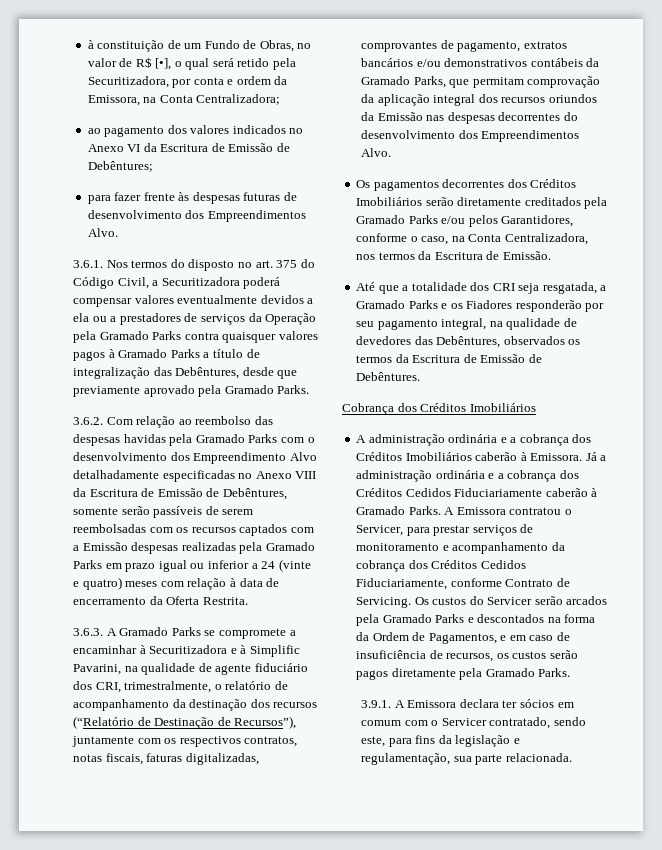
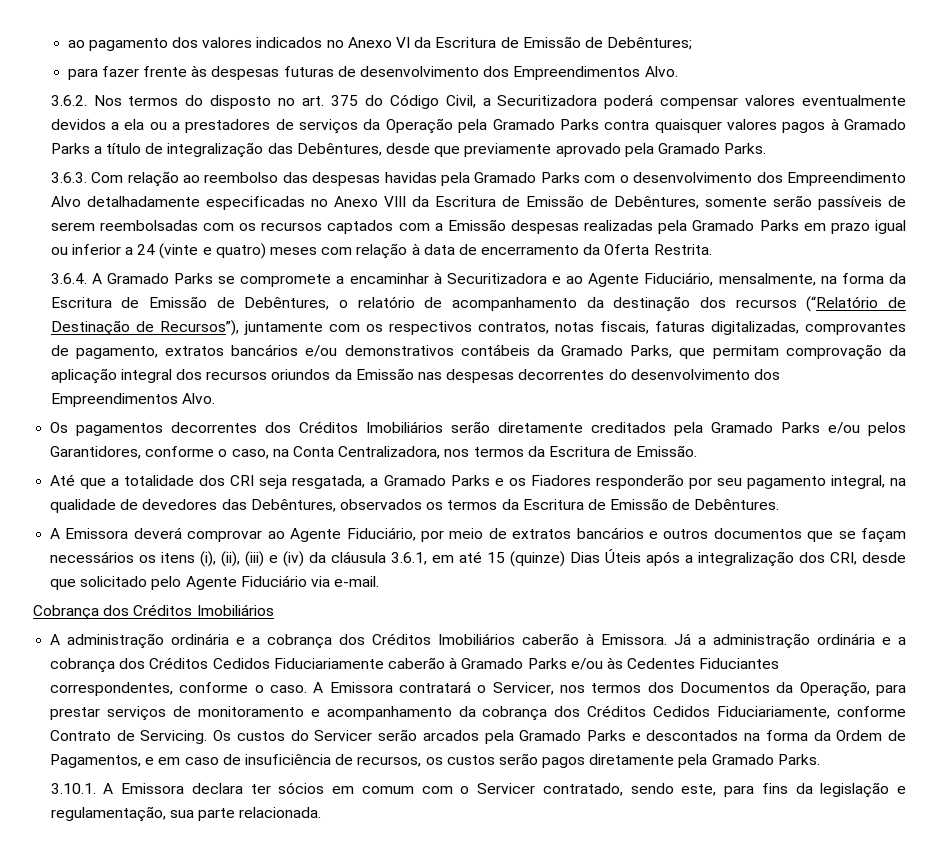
[87,40,312,52] [87,57,296,70] [87,76,288,88] [87,94,281,106] à constituição de um Fundo de Obras, no valor de R$ [•], o qual será retido pela Securitizadora, por conta e ordem da Emissora, na Conta Centralizadora; // -> (67, 44) none
[73,260,104,268] 3.6.1. -> [50,95,87,106] 3.6.2.
[73,417,104,425] 3.6.2. -> [50,172,87,183] 3.6.3.
[73,628,104,636] 3.6.3. -> [50,273,87,284] 3.6.4.
[240,645,301,657] [73,663,309,675] [73,681,212,693] à Simplific Pavarini, na qualidade de agente fiduciário dos CRI, trimestralmente, -> [566,272,907,287] [50,296,330,310] ao Agente Fiduciário, mensalmente, na forma da Escritura de Emissão de Debêntures,
(421, 376) none -> [50,527,906,543] [50,549,906,567] [50,575,380,590] // A Emissora deverá comprovar ao Agente Fiduciário, por meio de extratos bancários e outros documentos que se façam necessários os itens (i), (ii), (iii) e (iv) da cláusula 3.6.1, em até 15 (quinze) Dias Úteis após a integralização dos CRI, desde que solicitado pelo Agente Fiduciário via e-mail.
[408,506,562,515] Parks. A Emissora contratou -> [527,657,780,670] [50,681,472,696] Parks e/ou às Cedentes Fiduciantes correspondentes, conforme o caso. A Emissora contratará
(404, 530) none -> [560,681,870,697] nos termos dos Documentos da Operação,
[361,700,392,708] 3.9.1. -> [50,783,96,794] 3.10.1.

